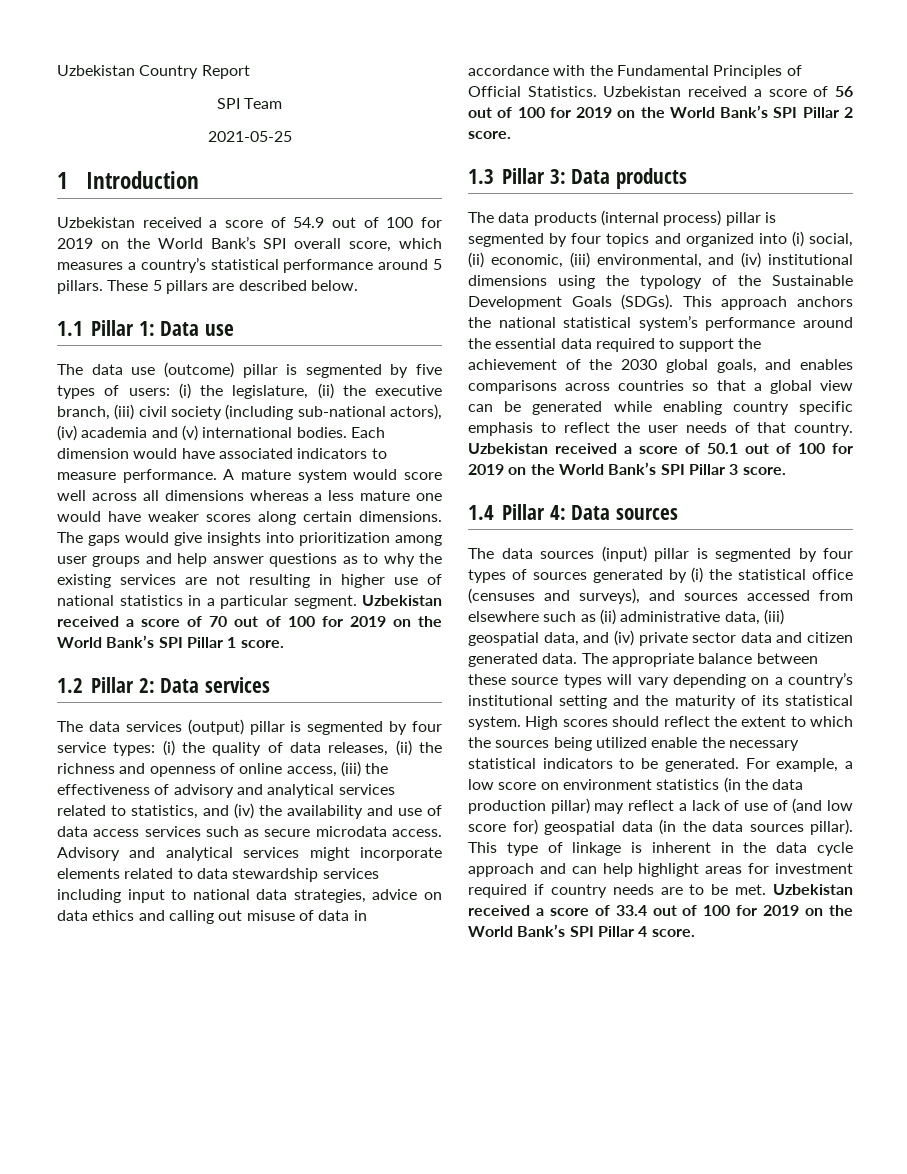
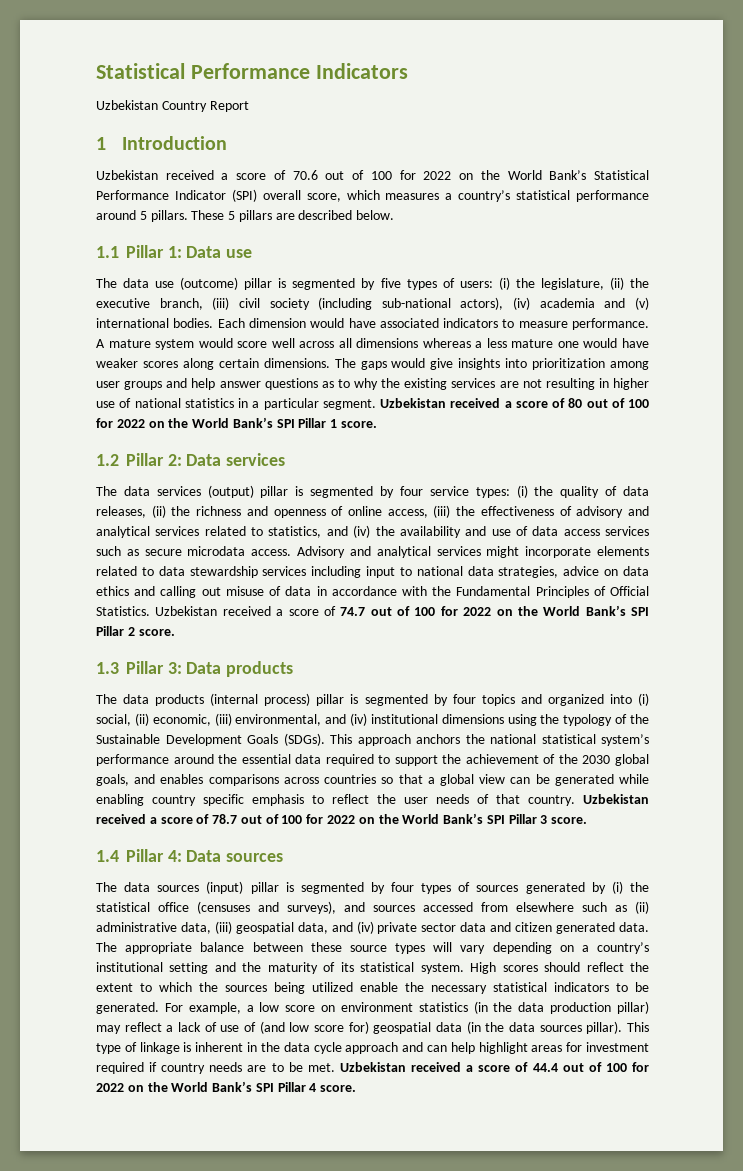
(57, 70) none -> [96,63,408,79] Statistical Performance Indicators //
[216,98,283,109] [207,131,292,142] // SPI Team // 2021-05-25 -> (249, 106) none
[293,217,443,228] [57,236,287,249] 54.9 out of 100 for 2019 on the World Bank’s SPI -> [292,170,649,180] [96,189,257,202] 70.6 out of 100 for 2022 on the World Bank’s Statistical Performance Indicator (SPI)
[209,616,386,627] 70 out of 100 for 2019 -> [568,398,649,408] [96,418,145,428] 80 out of 100 for 2022
[835,86,853,97] [468,107,613,118] 56 out of 100 for 2019 -> [340,606,492,616] 74.7 out of 100 for 2022
[707,443,853,454] [468,464,504,475] 50.1 out of 100 for 2019 -> [212,814,356,824] 78.7 out of 100 for 2022
[615,905,800,916] 33.4 out of 100 for 2019 -> [532,1062,650,1072] [96,1083,124,1092] 44.4 out of 100 for 2022

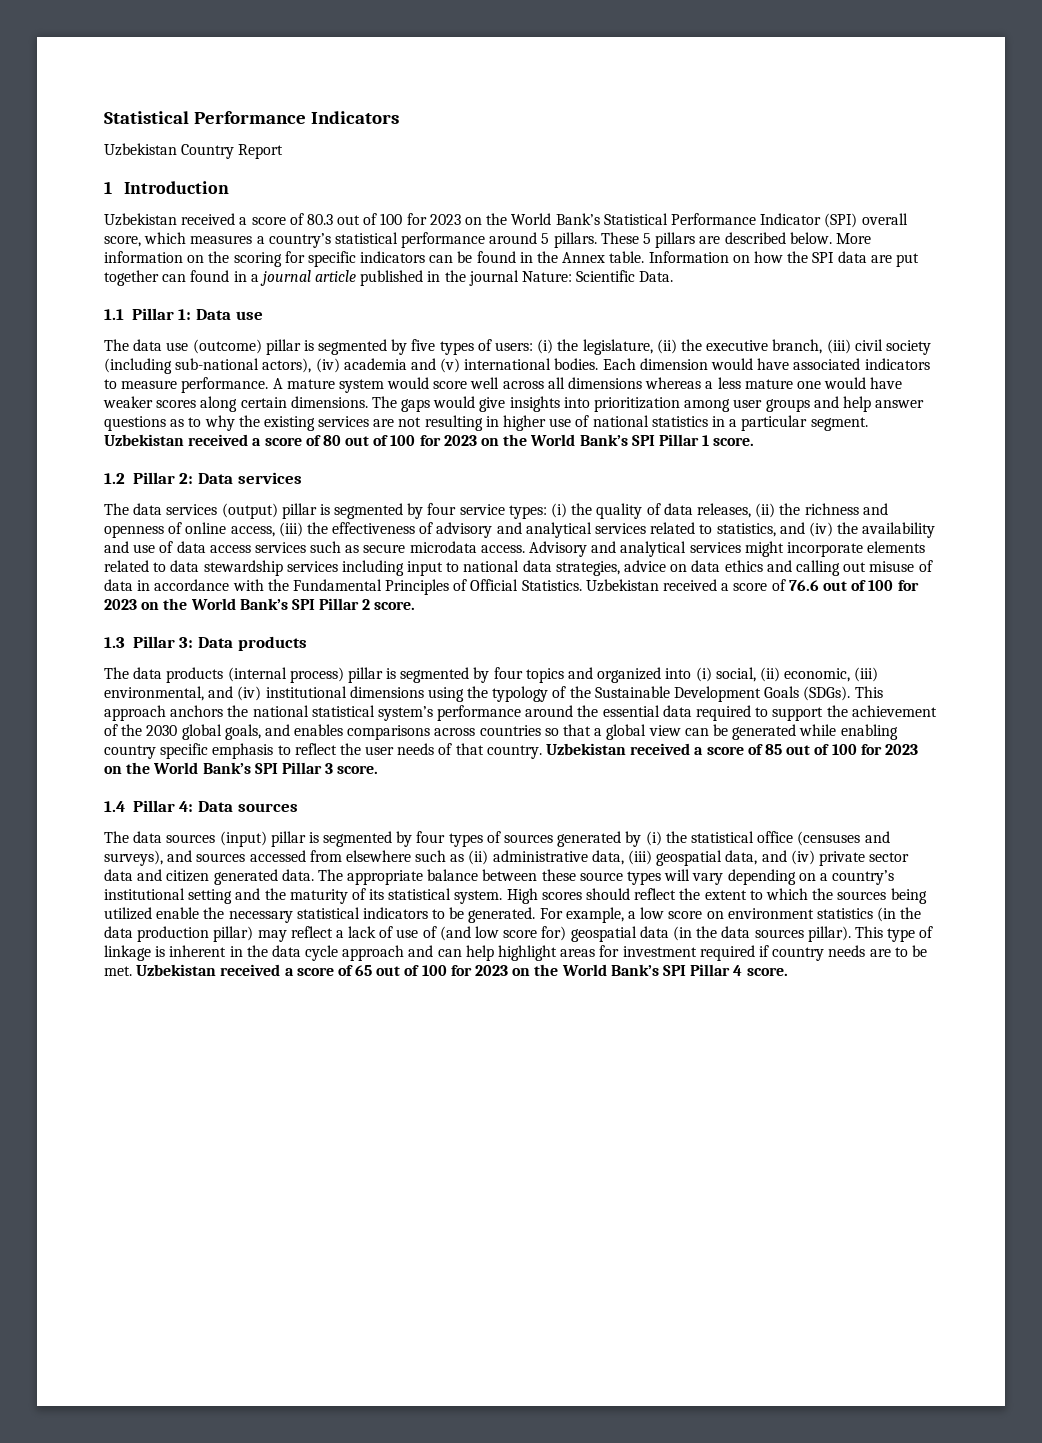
[292,170,452,180] 70.6 out of 100 for 2022 -> [306,213,461,225] 80.3 out of 100 for 2023
(395, 215) none -> [835,233,871,244] [104,251,919,267] [104,270,674,286] More information on the scoring for specific indicators can be found in the Annex table. Information on how the SPI data are put together can found in a journal article published in the journal Nature: Scientific Data.
[116,419,145,428] 2022 -> [443,435,477,446] 2023
[340,606,492,616] 74.7 out of 100 for 2022 -> [788,580,919,591] [104,599,137,610] 76.6 out of 100 for 2023
[212,814,356,824] 78.7 out of 100 for 2022 -> [764,744,918,755] 85 out of 100 for 2023
[532,1062,650,1072] [96,1083,124,1092] 44.4 out of 100 for 2022 -> [355,965,509,976] 65 out of 100 for 2023

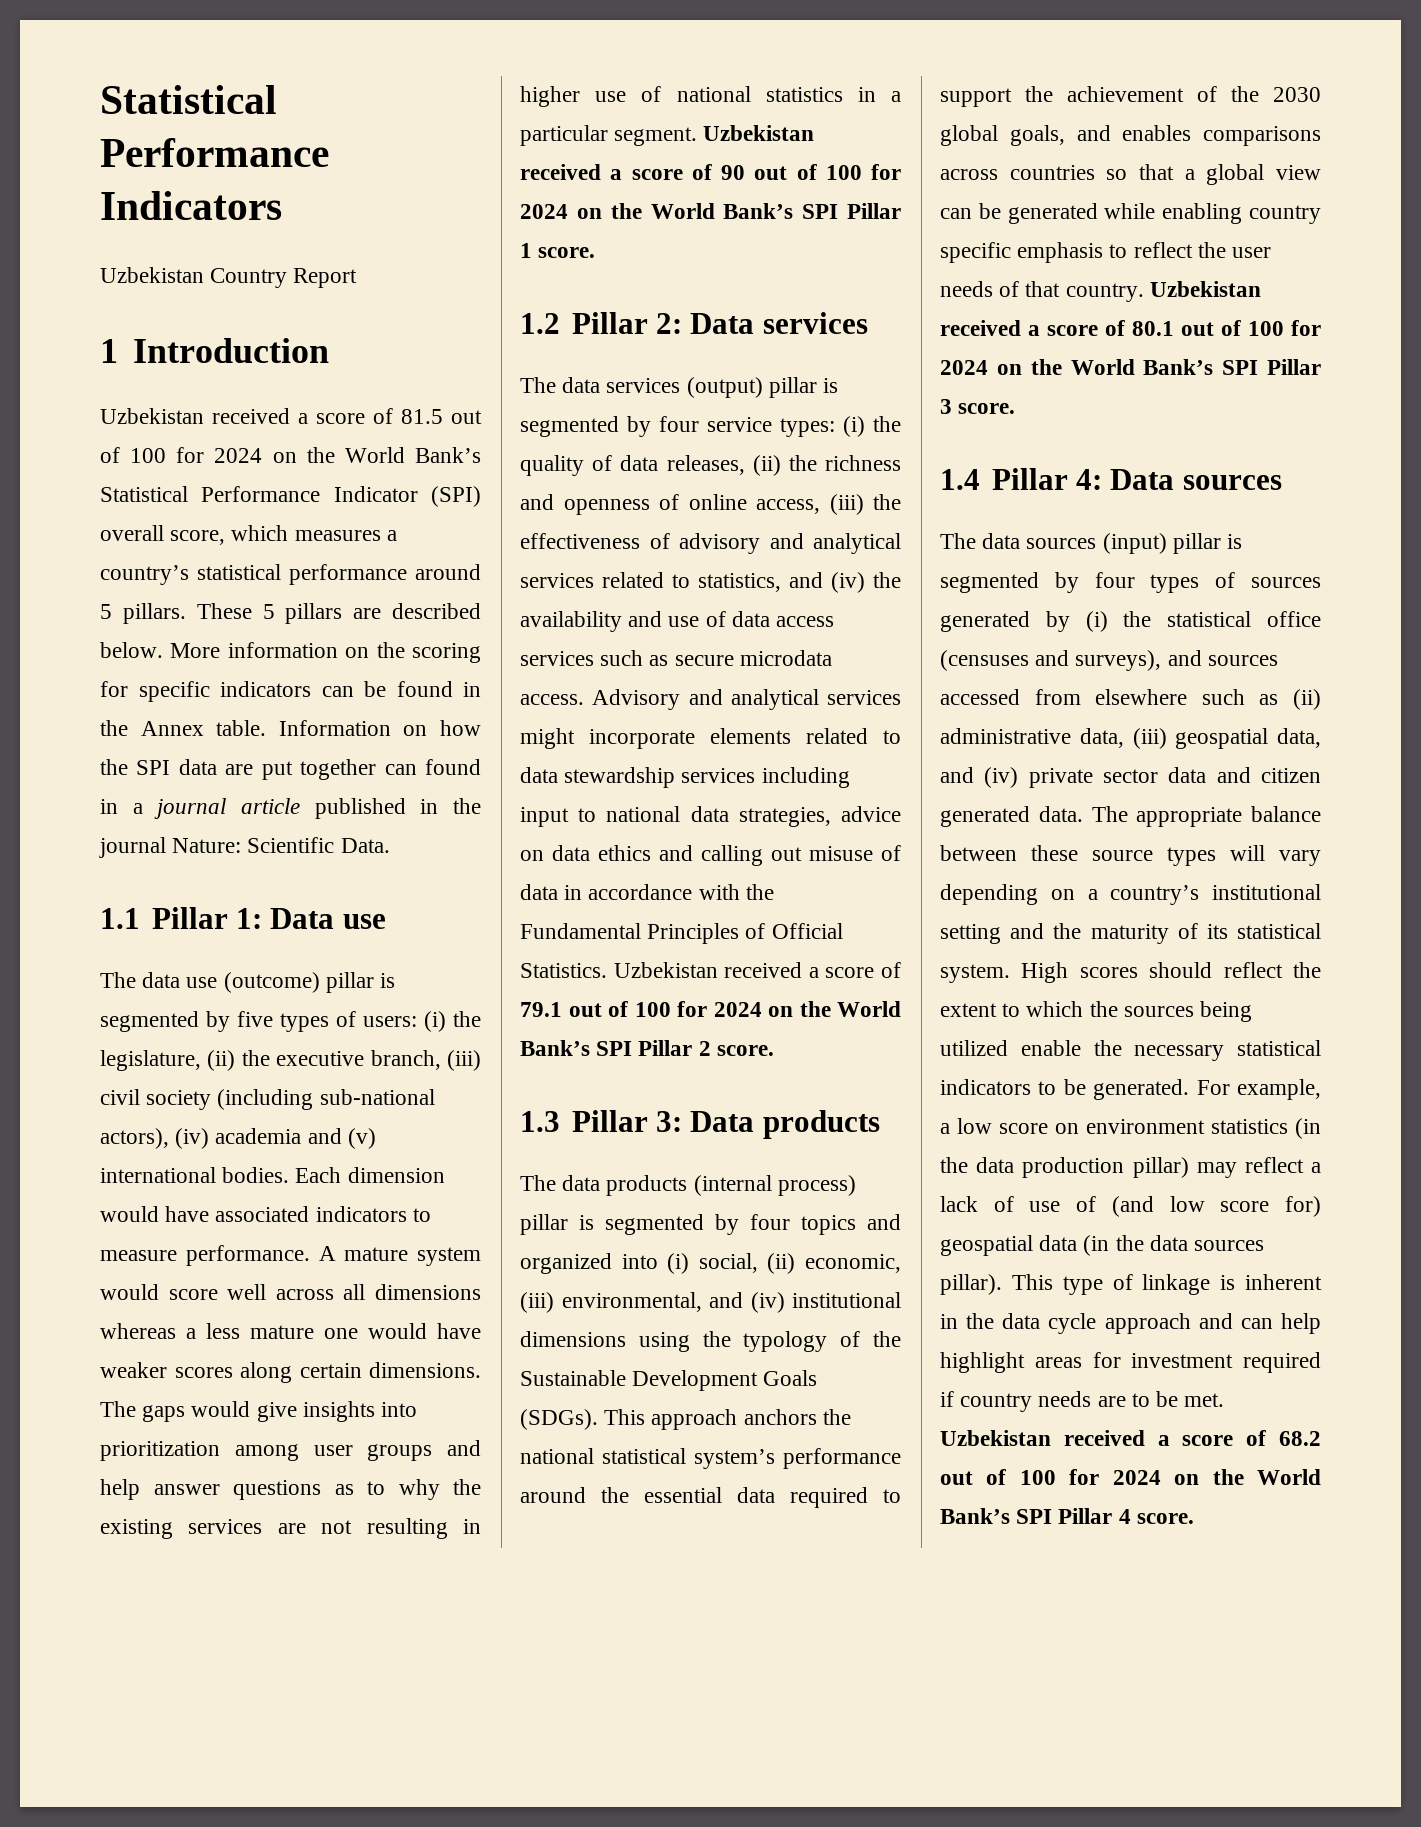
[306,213,461,225] 80.3 out of 100 for 2023 -> [401,409,482,424] [100,447,263,463] 81.5 out of 100 for 2024
[322,435,477,446] 80 out of 100 for 2023 -> [721,164,901,180] [520,204,568,219] 90 out of 100 for 2024
[788,580,919,591] [104,599,137,610] 76.6 out of 100 for 2023 -> [520,1001,762,1017] 79.1 out of 100 for 2024
[764,744,918,755] 85 out of 100 for 2023 -> [1132,320,1321,336] [940,360,988,375] 80.1 out of 100 for 2024
[355,965,509,976] 65 out of 100 for 2023 -> [1279,1431,1321,1446] [940,1469,1161,1485] 68.2 out of 100 for 2024

